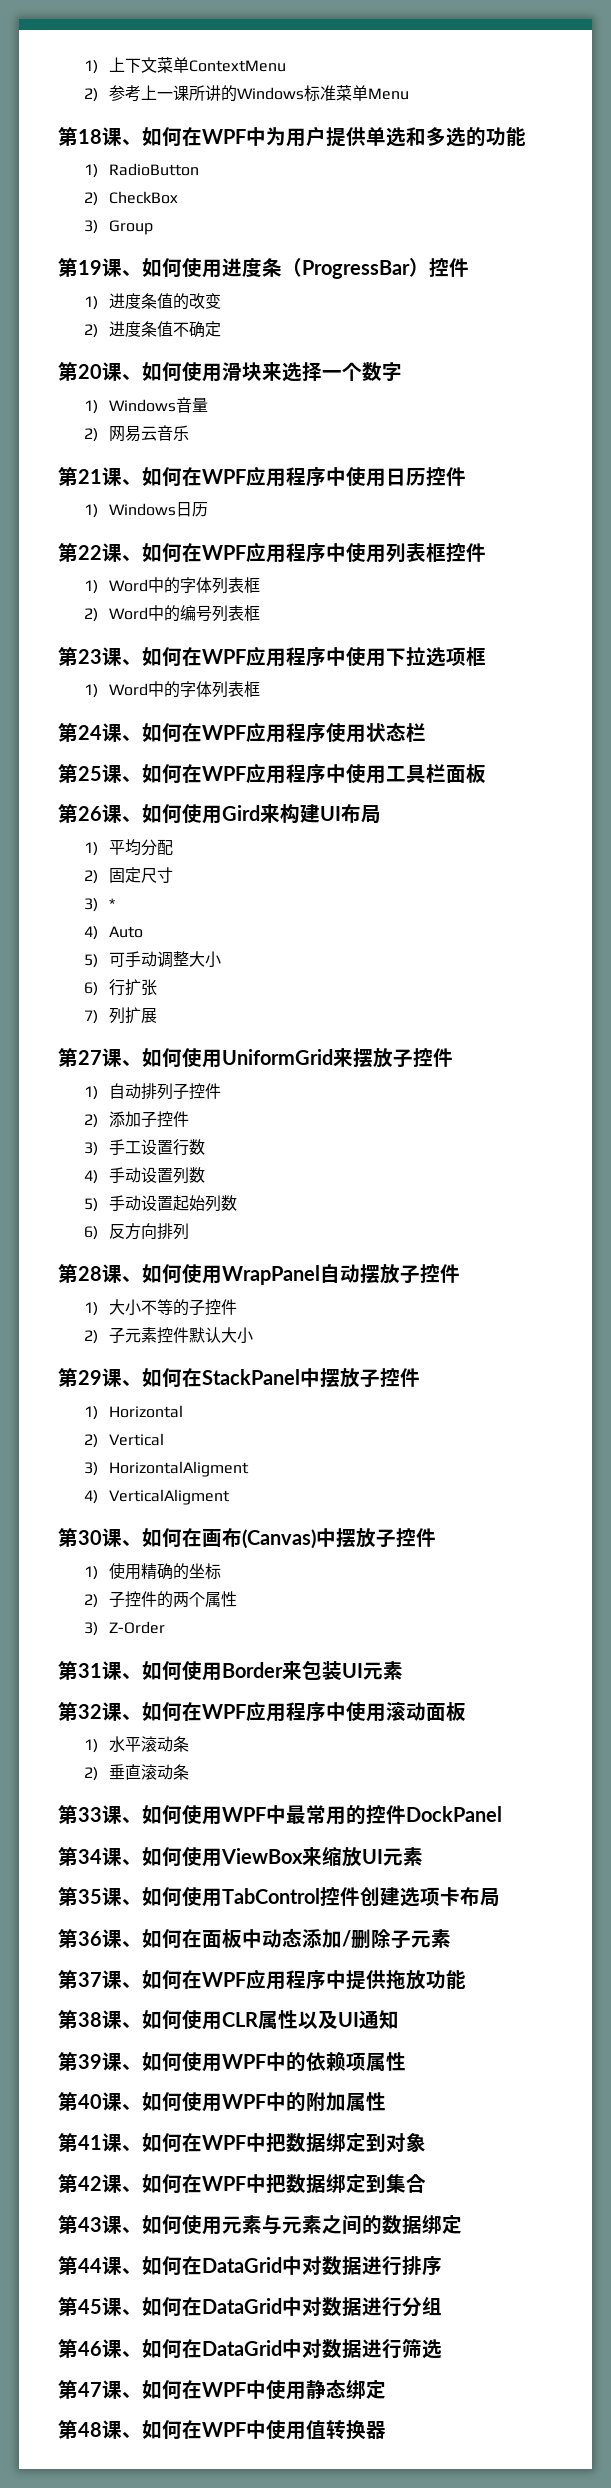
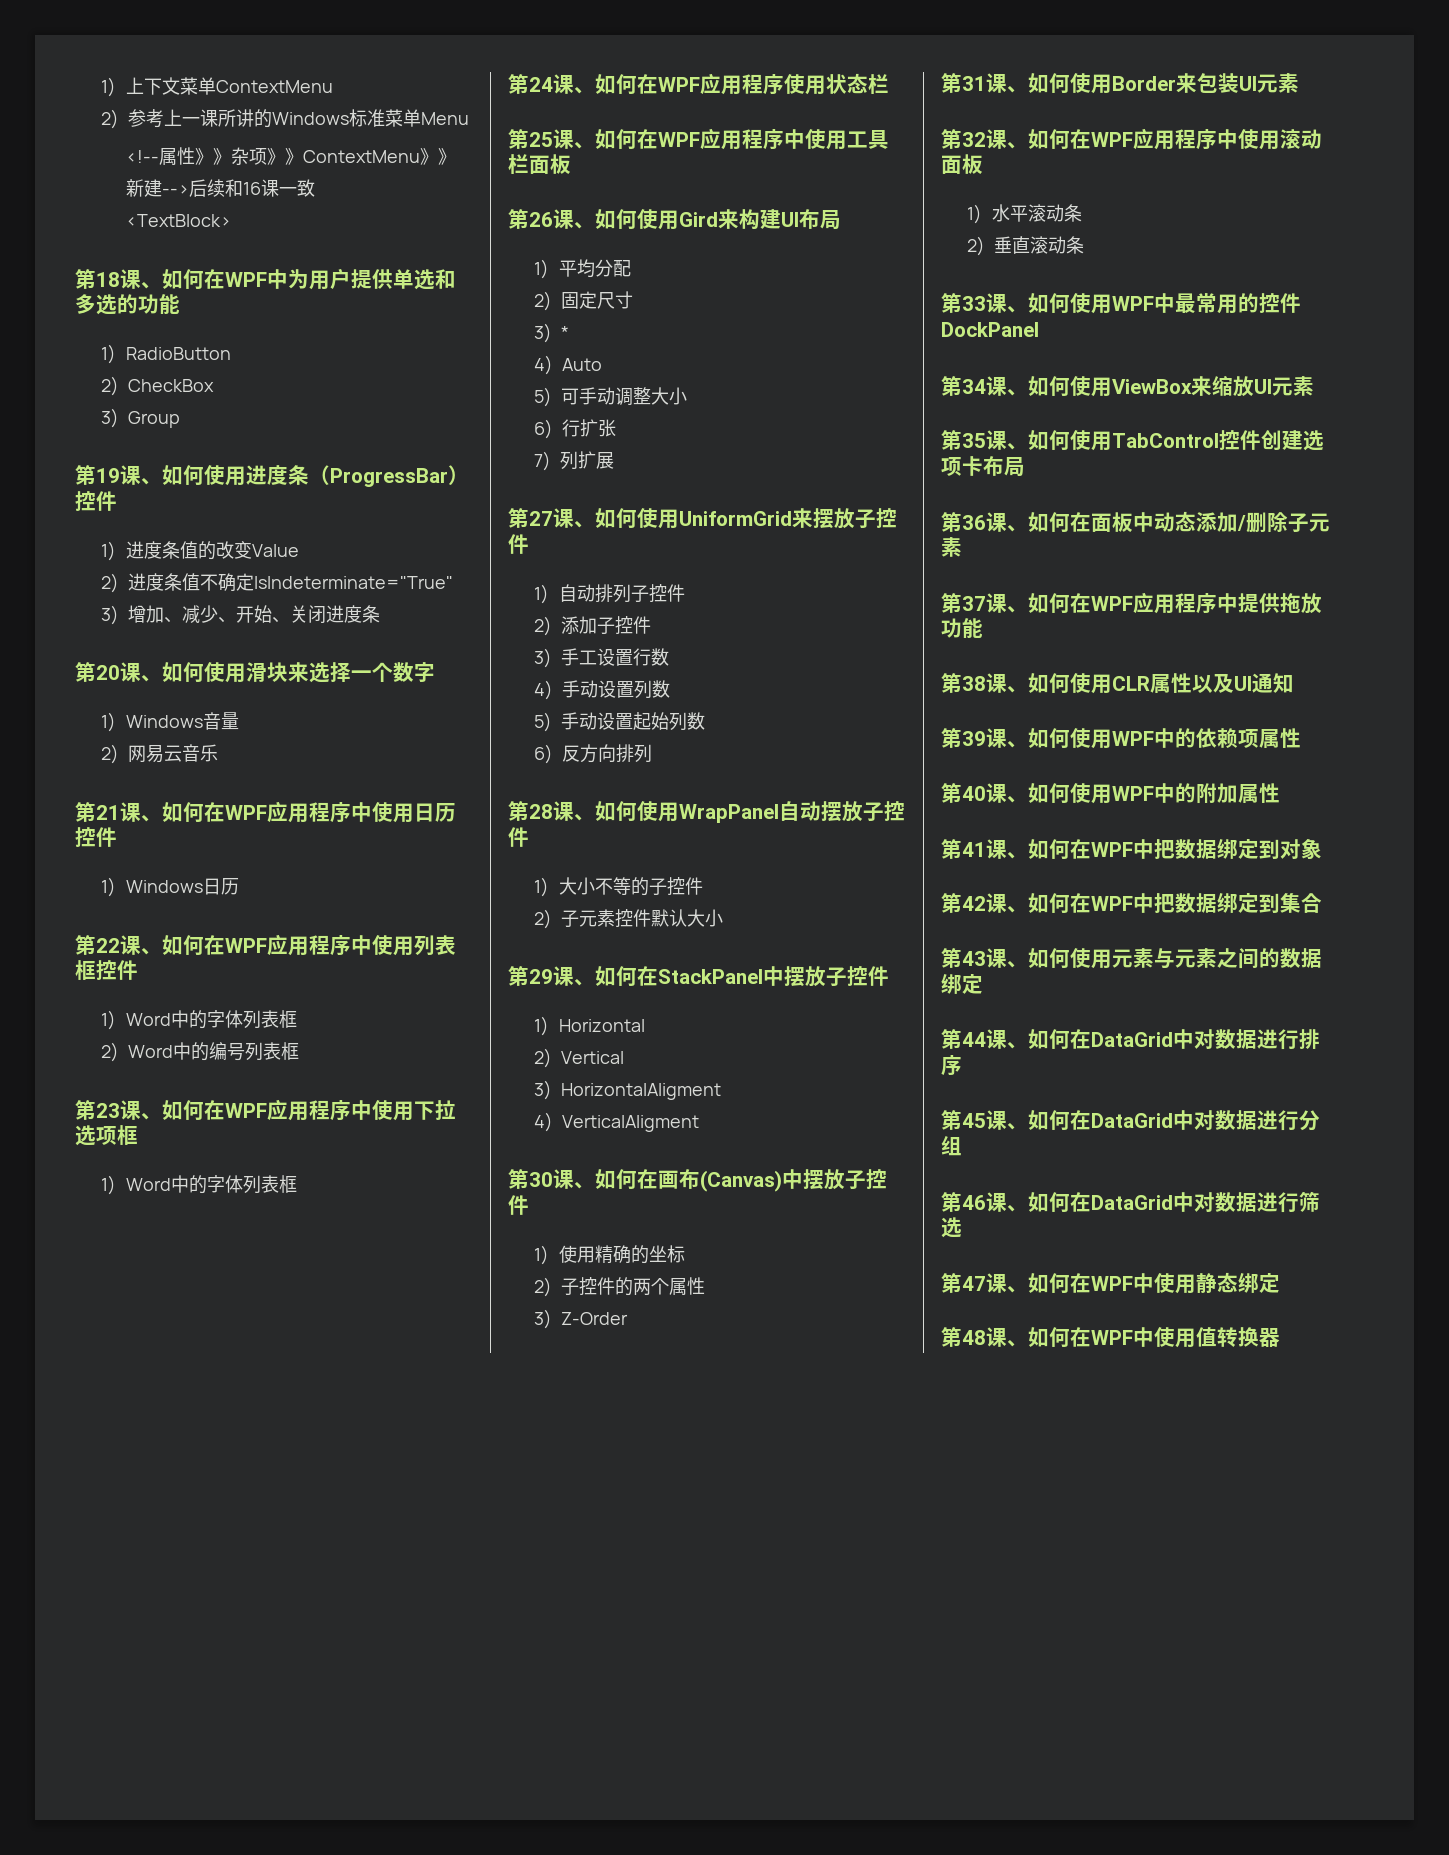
(410, 94) none -> [126,147,457,165] [126,179,316,197] [126,214,232,227] // <!--属性》》杂项》》ContextMenu》》新建-->后续和16课一致 // <TextBlock>
(222, 301) none -> [252,544,300,557] Value
(222, 329) none -> [253,576,453,589] [100,605,380,625] IsIndeterminate="True" // 3)增加、减少、开始、关闭进度条

